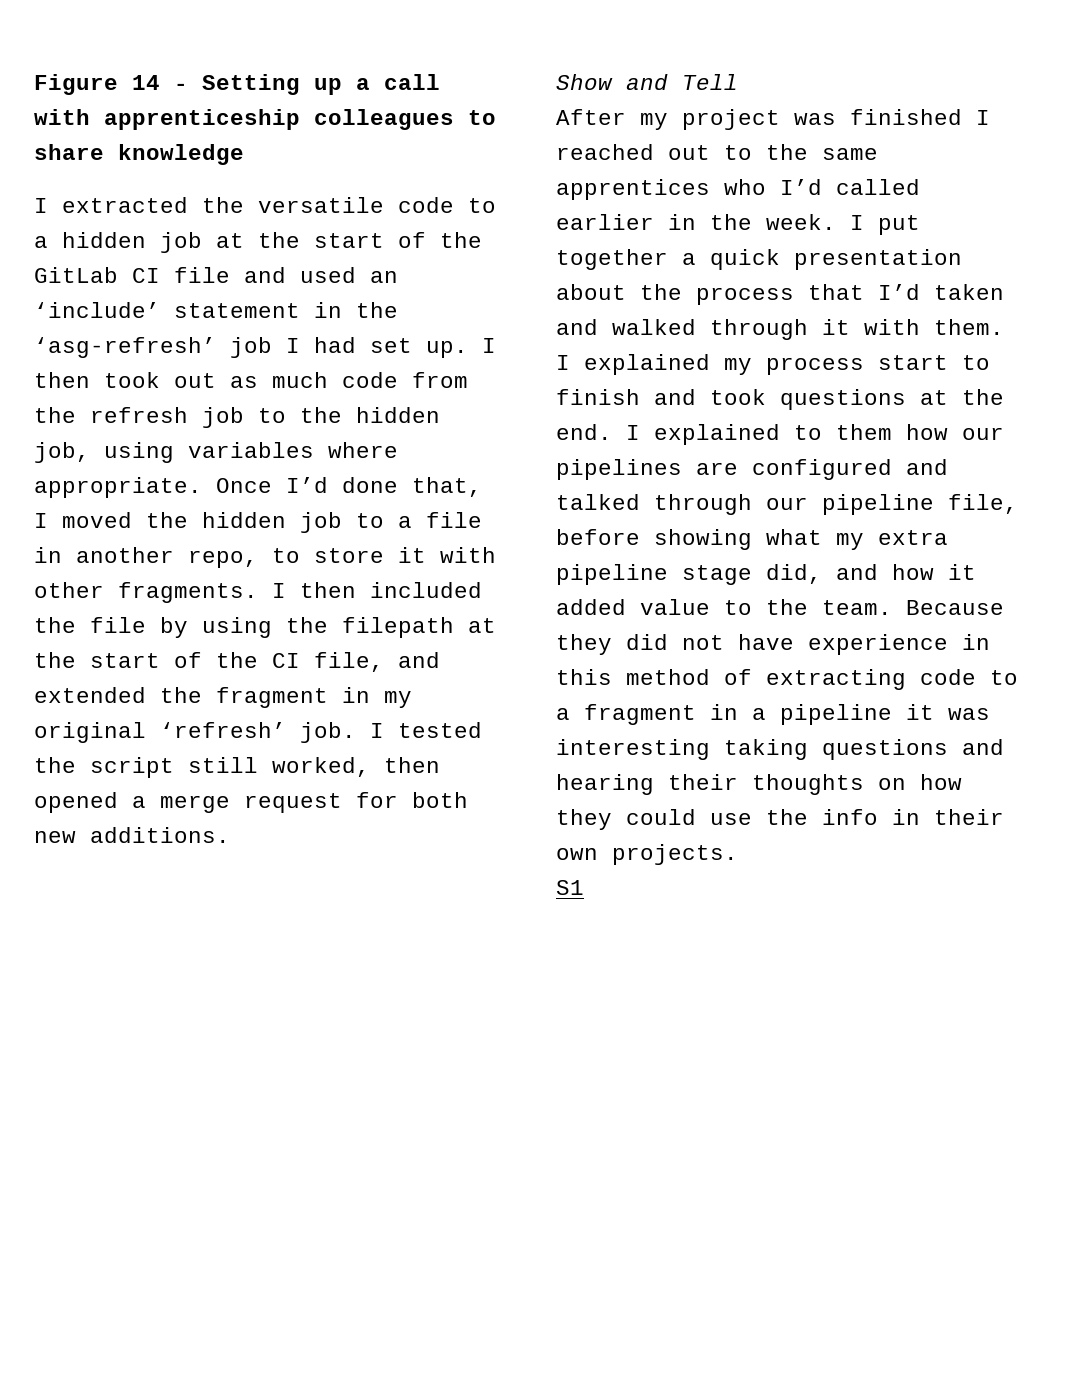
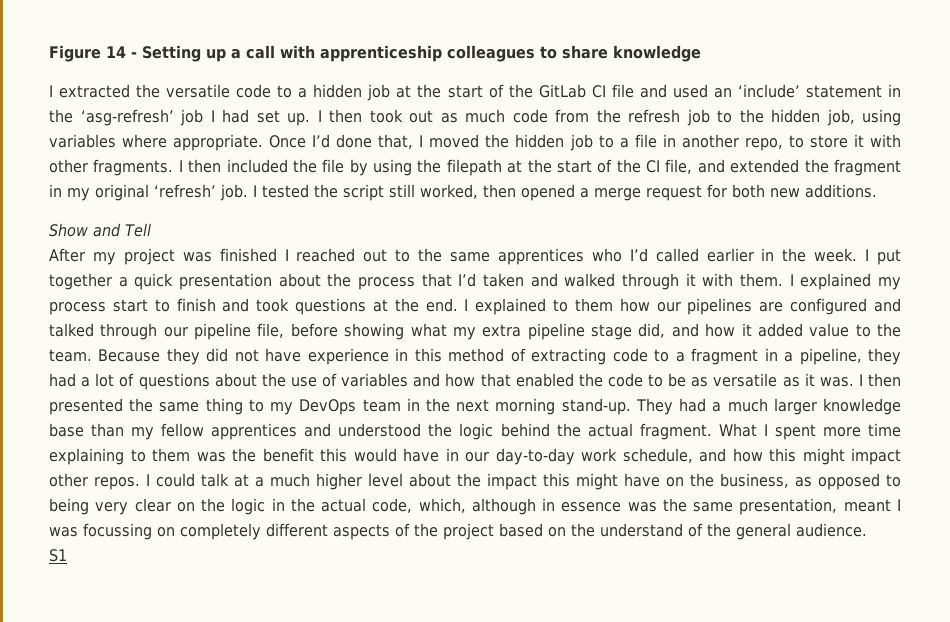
[780,704,990,725] [556,739,1004,760] [556,774,962,795] [556,809,1004,830] [556,844,738,865] pipeline it was interesting taking questions and hearing their thoughts on how they could use the info in their own projects. -> [799,348,902,365] [49,373,901,390] [49,398,901,415] [49,423,901,440] [49,448,901,465] [49,473,901,490] [49,498,902,515] [49,523,867,540] pipeline, they had a lot of questions about the use of variables and how that enabled the code to be as versatile as it was. I then presented the same thing to my DevOps team in the next morning stand-up. They had a much larger knowledge base than my fellow apprentices and understood the logic behind the actual fragment. What I spent more time explaining to them was the benefit this would have in our day-to-day work schedule, and how this might impact other repos. I could talk at a much higher level about the impact this might have on the business, as opposed to being very clear on the logic in the actual code, which, although in essence was the same presentation, meant I was focussing on completely different aspects of the project based on the understand of the general audience.

